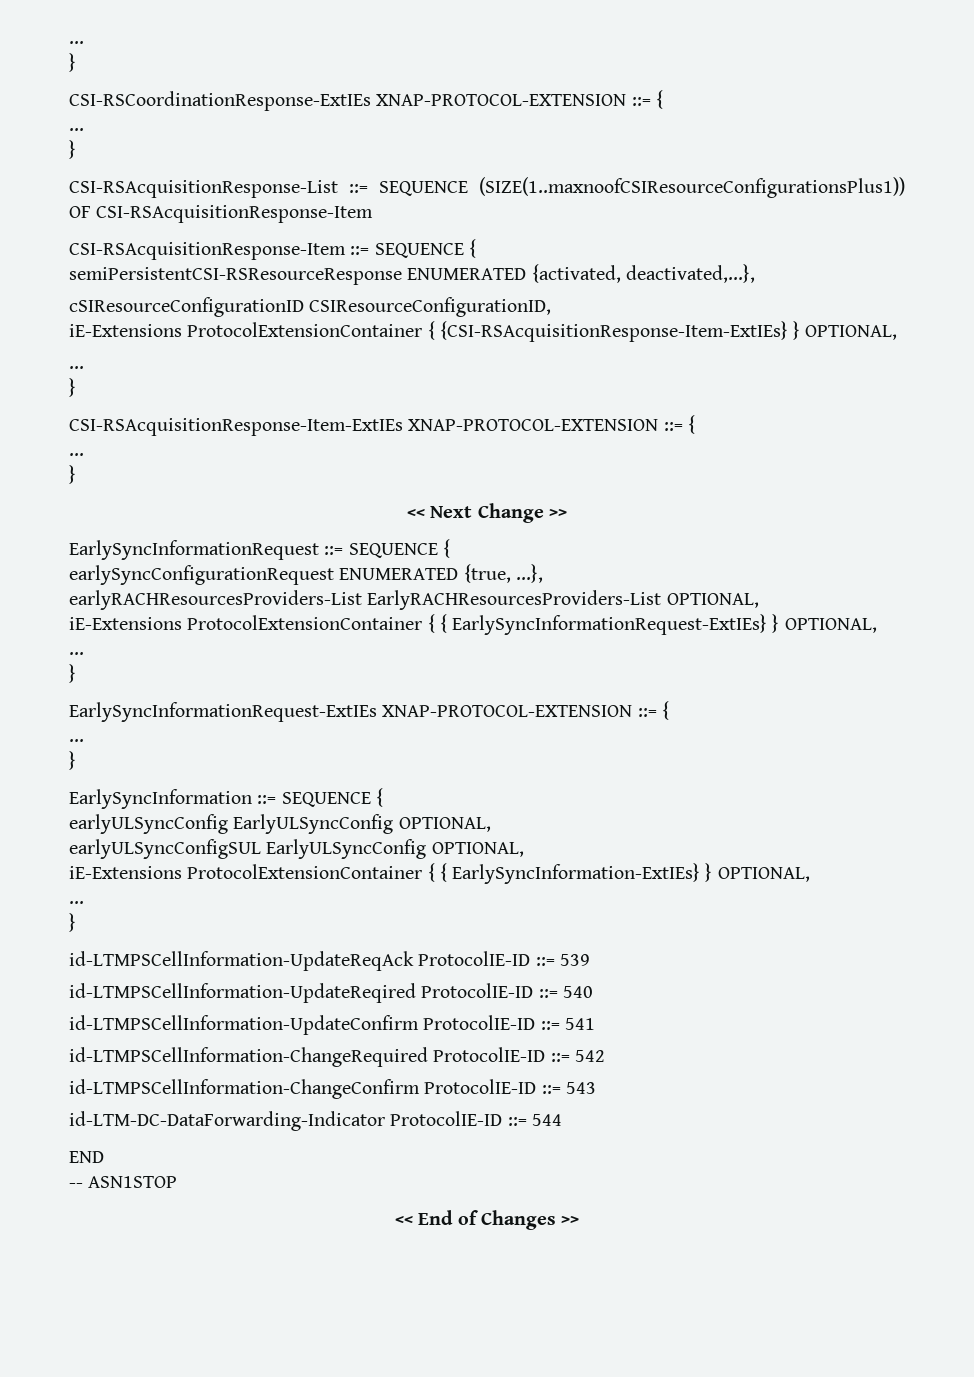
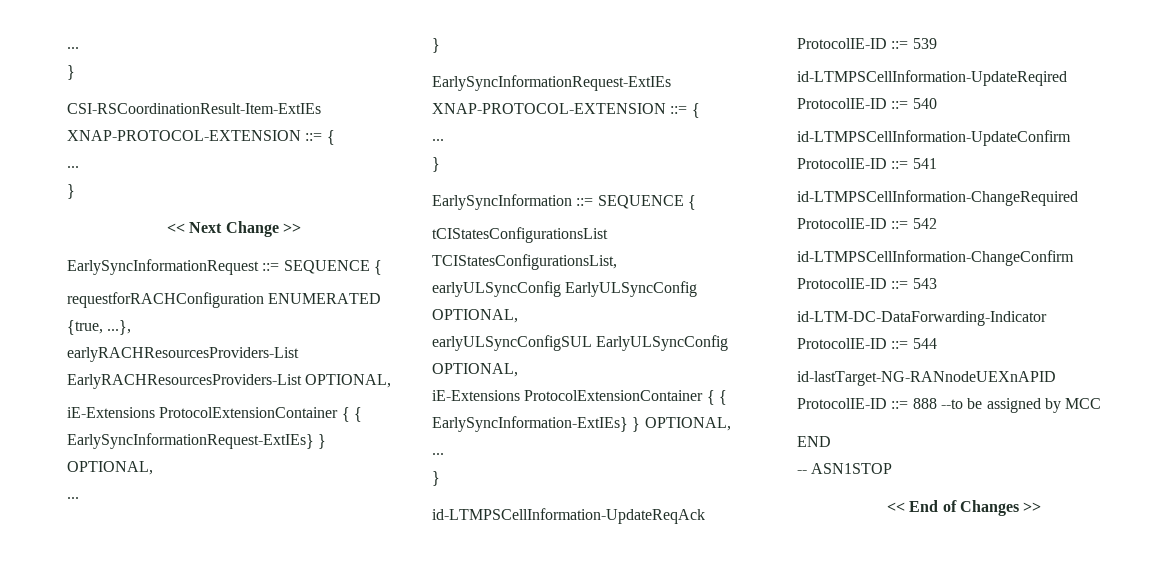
[69,41,84,44] [69,53,76,72] [69,90,663,111] [69,128,84,131] [69,140,76,159] [69,177,905,198] [69,205,374,223] [69,239,476,260] [69,264,755,285] [69,297,552,317] [69,321,898,342] [69,366,84,369] [69,378,76,397] [69,418,403,436] ... // } // CSI-RSCoordinationResponse-ExtIEs XNAP-PROTOCOL-EXTENSION ::= { // ... // } // CSI-RSAcquisitionResponse-List ::= SEQUENCE (SIZE(1..maxnoofCSIResourceConfigurationsPlus1)) OF CSI-RSAcquisitionResponse-Item // CSI-RSAcquisitionResponse-Item ::= SEQUENCE { // semiPersistentCSI-RSResourceResponse ENUMERATED {activated, deactivated,...}, // cSIResourceConfigurationID CSIResourceConfigurationID, // iE-Extensions ProtocolExtensionContainer { {CSI-RSAcquisitionResponse-Item-ExtIEs} } OPTIONAL, // ... // } // CSI-RSAcquisitionResponse-Item-ExtIEs -> [67,47,79,49] [67,65,75,80] [67,103,321,114] ... // } // CSI-RSCoordinationResult-Item-ExtIEs
[69,565,334,585] earlySyncConfigurationRequest -> [67,292,264,308] requestforRACHConfiguration
(383, 797) none -> [432,227,608,243] [432,254,617,270] // tCIStatesConfigurationsList TCIStatesConfigurationsList,
(562, 1120) none -> [797,371,1056,386] [797,398,1102,413] // id-lastTarget-NG-RANnodeUEXnAPID ProtocolIE-ID ::= 888 --to be assigned by MCC

